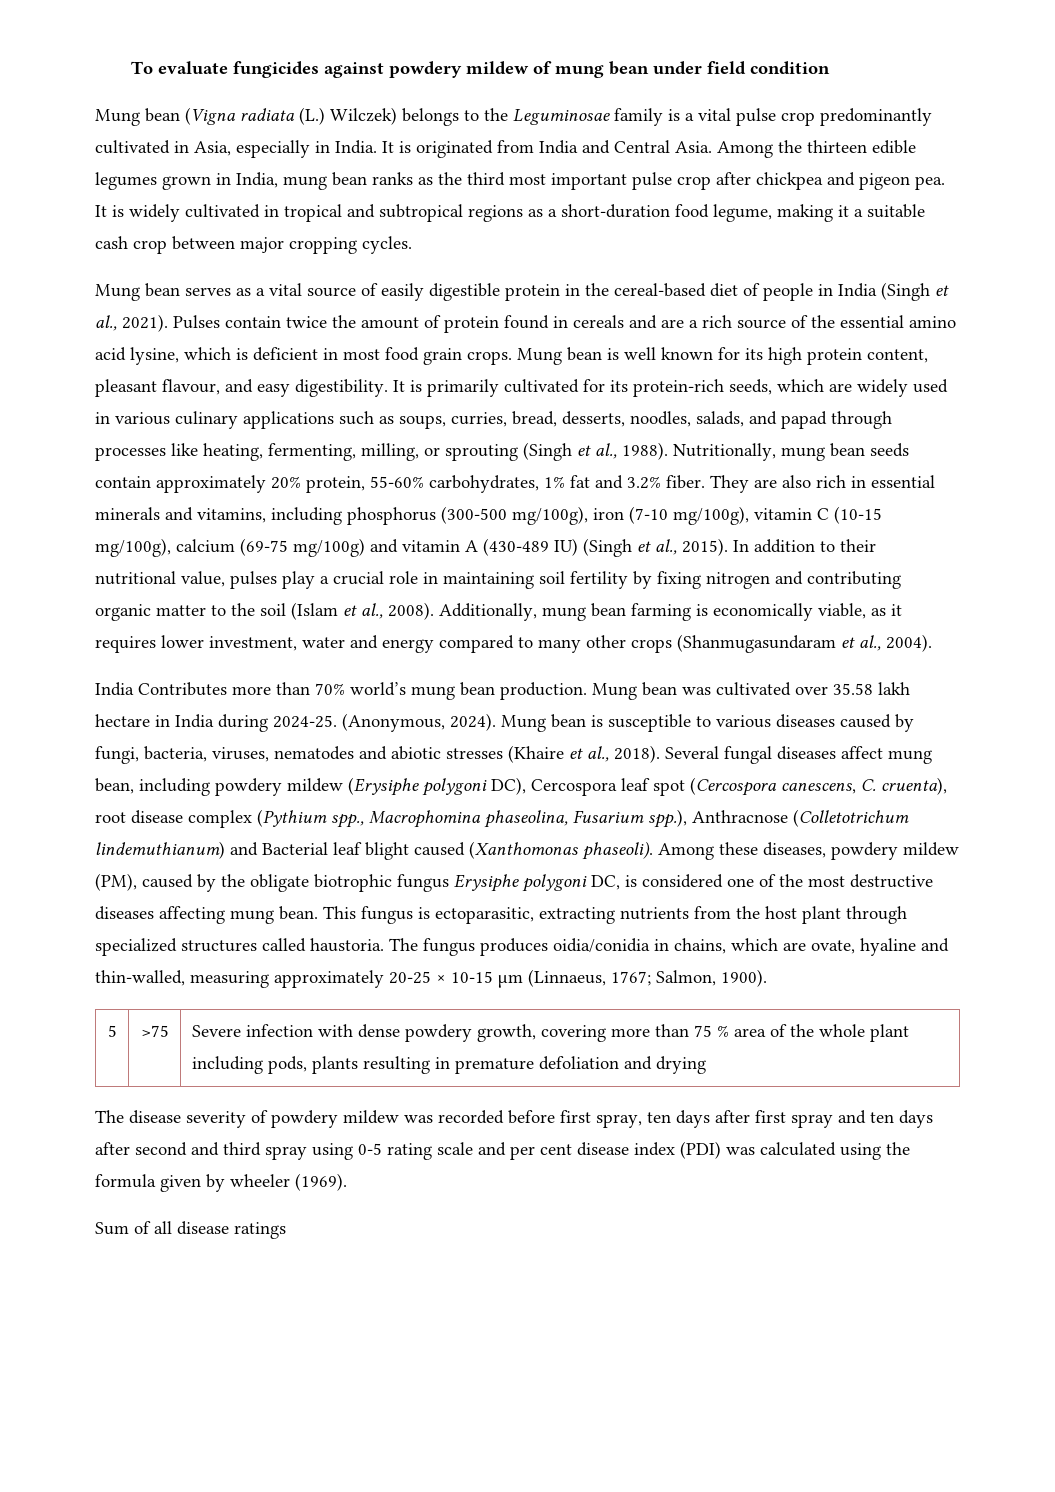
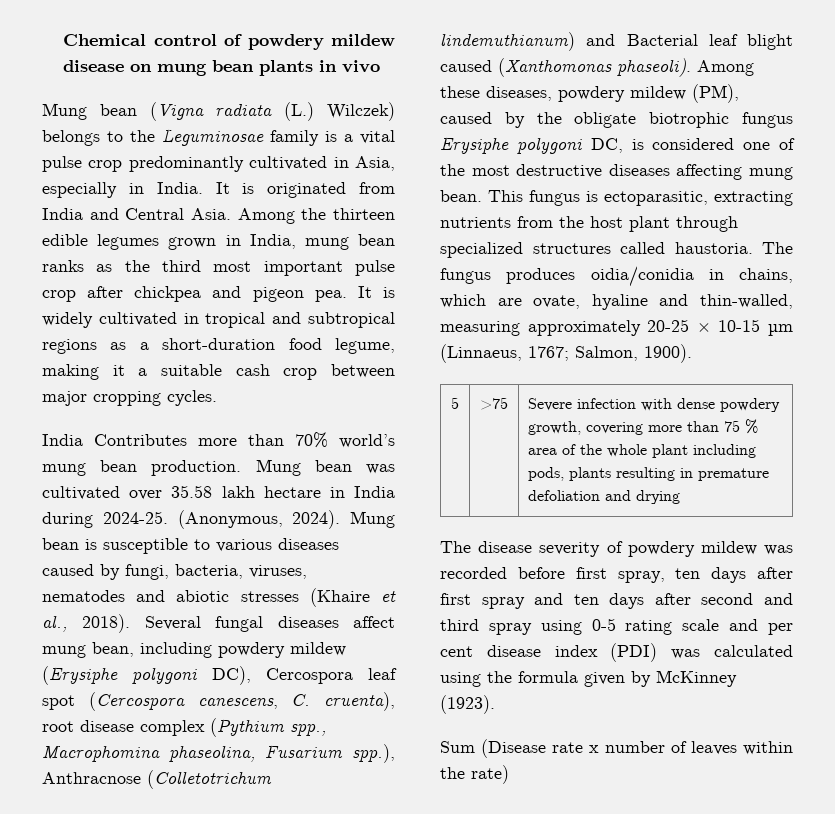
[130,61,830,78] To evaluate fungicides against powdery mildew of mung bean under field condition -> [63,34,395,50] [63,60,381,76] Chemical control of powdery mildew disease on mung bean plants in vivo
[95,282,949,301] [95,314,956,333] [95,347,928,365] [95,379,948,397] [95,411,892,429] [95,442,909,461] [95,475,935,493] [95,506,882,525] [95,538,876,557] [95,571,901,589] [95,602,902,621] [95,634,932,653] // Mung bean serves as a vital source of easily digestible protein in the cereal-based diet of people in India (Singh et al., 2021). Pulses contain twice the amount of protein found in cereals and are a rich source of the essential amino acid lysine, which is deficient in most food grain crops. Mung bean is well known for its high protein content, pleasant flavour, and easy digestibility. It is primarily cultivated for its protein-rich seeds, which are widely used in various culinary applications such as soups, curries, bread, desserts, noodles, salads, and papad through processes like heating, fermenting, milling, or sprouting (Singh et al., 1988). Nutritionally, mung bean seeds contain approximately 20% protein, 55-60% carbohydrates, 1% fat and 3.2% fiber. They are also rich in essential minerals and vitamins, including phosphorus (300-500 mg/100g), iron (7-10 mg/100g), vitamin C (10-15 mg/100g), calcium (69-75 mg/100g) and vitamin A (430-489 IU) (Singh et al., 2015). In addition to their nutritional value, pulses play a crucial role in maintaining soil fertility by fixing nitrogen and contributing organic matter to the soil (Islam et al., 2008). Additionally, mung bean farming is economically viable, as it requires lower investment, water and energy compared to many other crops (Shanmugasundaram et al., 2004). -> (217, 398) none
[230,1173,347,1191] wheeler (1969). -> [656,670,737,687] [440,695,495,714] McKinney (1923).
[134,1221,286,1239] of all disease ratings -> [481,739,793,758] [440,765,509,784] (Disease rate x number of leaves within the rate)

